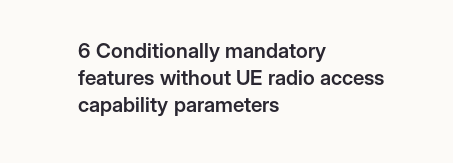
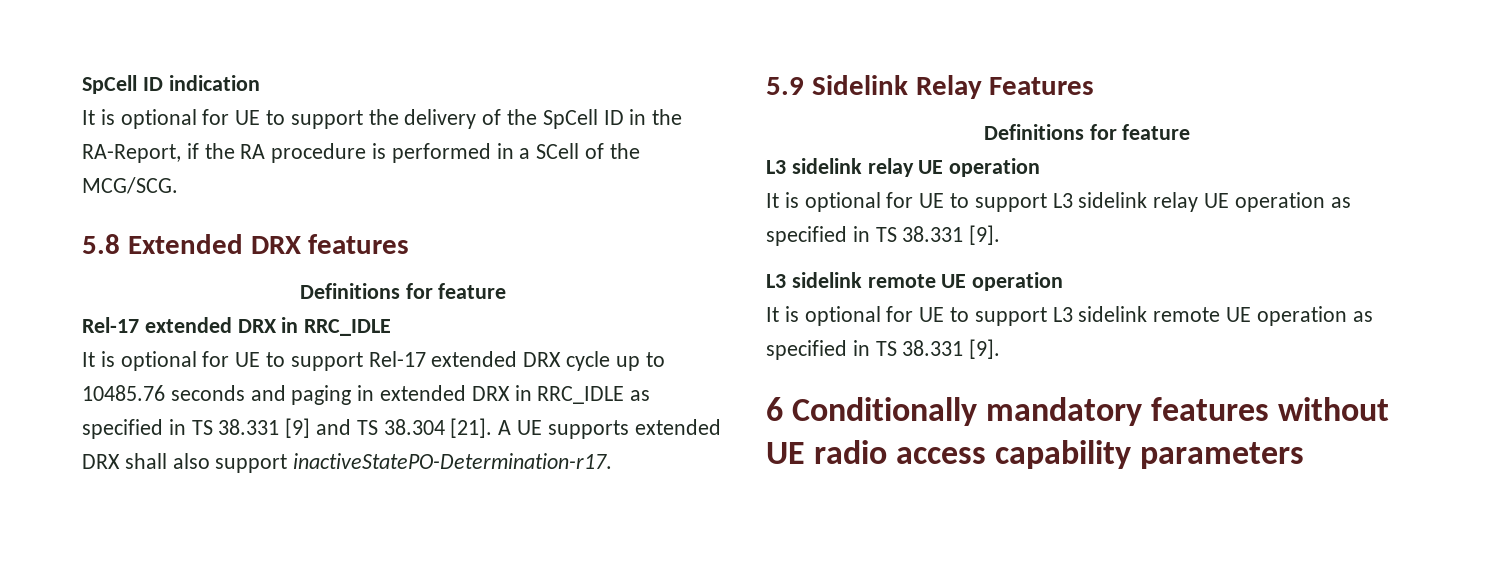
(78, 50) none -> [82,75,260,94] [82,109,683,129] [82,143,640,163] [82,177,178,194] [82,234,410,254] [299,283,507,299] [82,317,392,336] [82,351,665,371] [82,385,651,405] [82,418,721,439] [82,453,613,473] [766,75,1095,99] [983,124,1191,140] [766,158,1041,177] [766,192,1351,212] [766,225,1001,246] [766,272,1064,291] [766,306,1373,326] [766,339,1001,360] SpCell ID indication // It is optional for UE to support the delivery of the SpCell ID in the RA-Report, if the RA procedure is performed in a SCell of the MCG/SCG. // 5.8 Extended DRX features // Definitions for feature // Rel-17 extended DRX in RRC_IDLE // It is optional for UE to support Rel-17 extended DRX cycle up to 10485.76 seconds and paging in extended DRX in RRC_IDLE as specified in TS 38.331 [9] and TS 38.304 [21]. A UE supports extended DRX shall also support inactiveStatePO-Determination-r17. // 5.9 Sidelink Relay Features // Definitions for feature // L3 sidelink relay UE operation // It is optional for UE to support L3 sidelink relay UE operation as specified in TS 38.331 [9]. // L3 sidelink remote UE operation // It is optional for UE to support L3 sidelink remote UE operation as specified in TS 38.331 [9]. //

